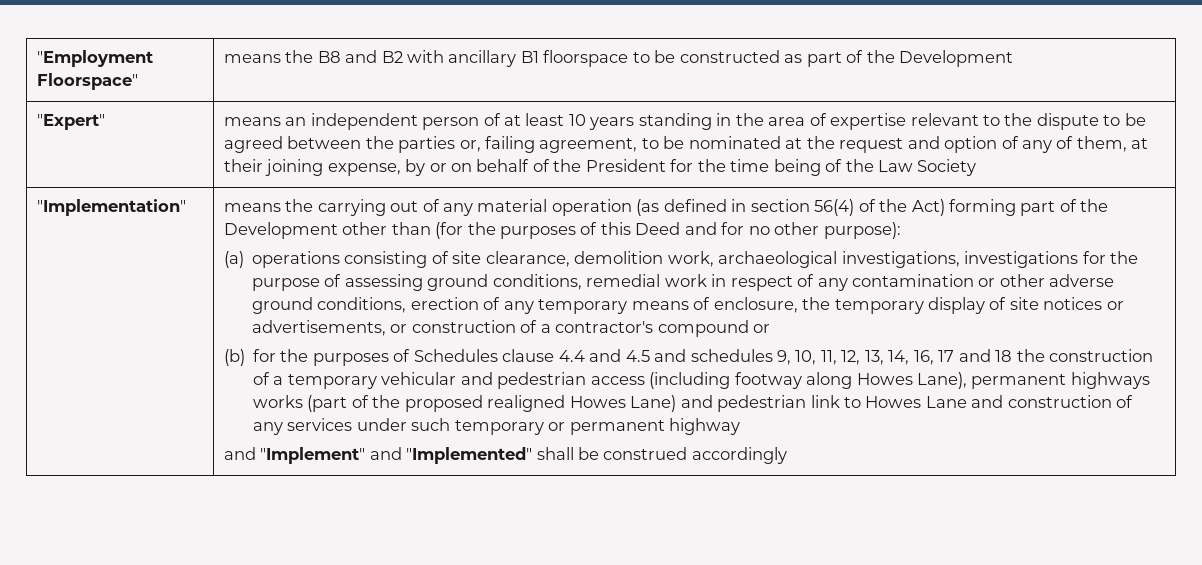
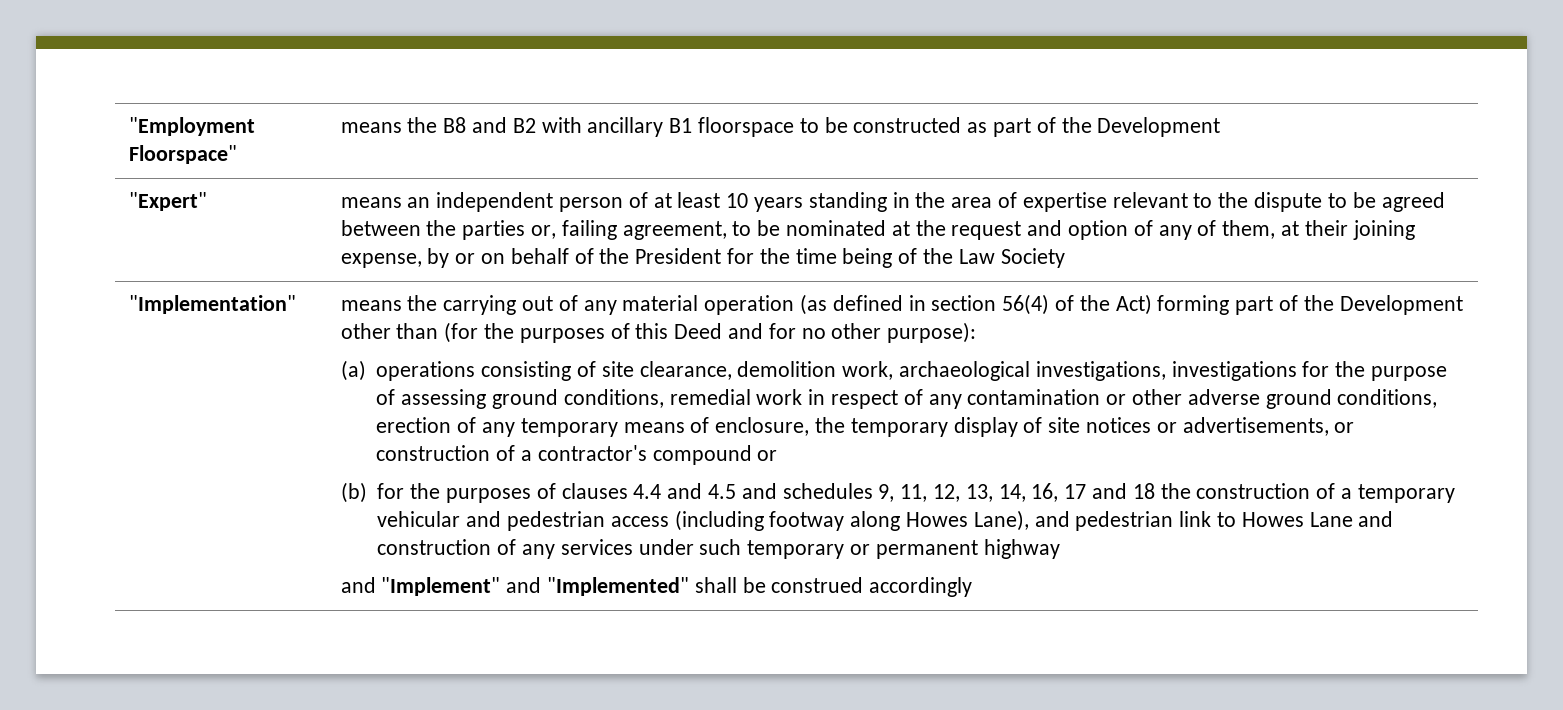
[413,349,555,362] Schedules clause -> [561,483,628,499] clauses
[795,350,817,365] 10, -> (895, 493) none
[971,372,1150,389] [252,395,677,412] permanent highways works (part of the proposed realigned Howes Lane) -> (1029, 520) none

